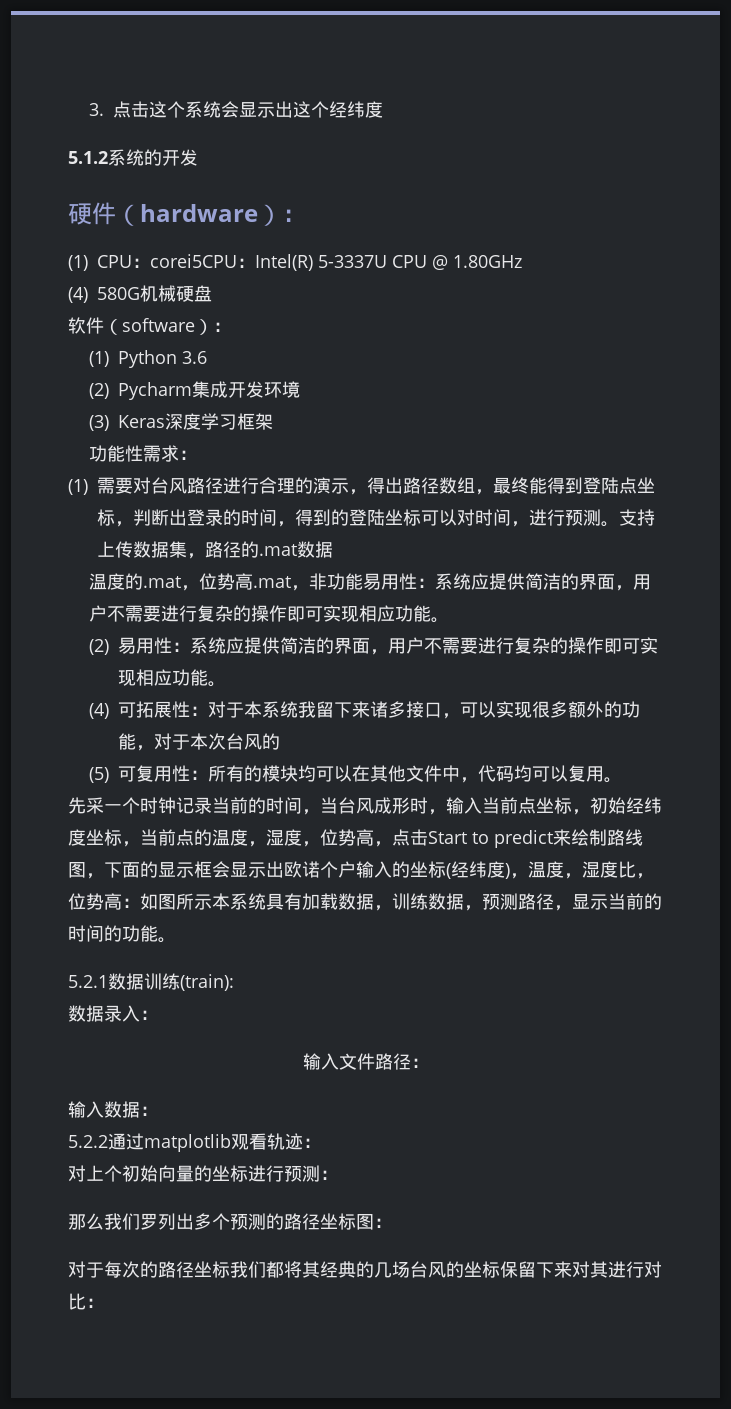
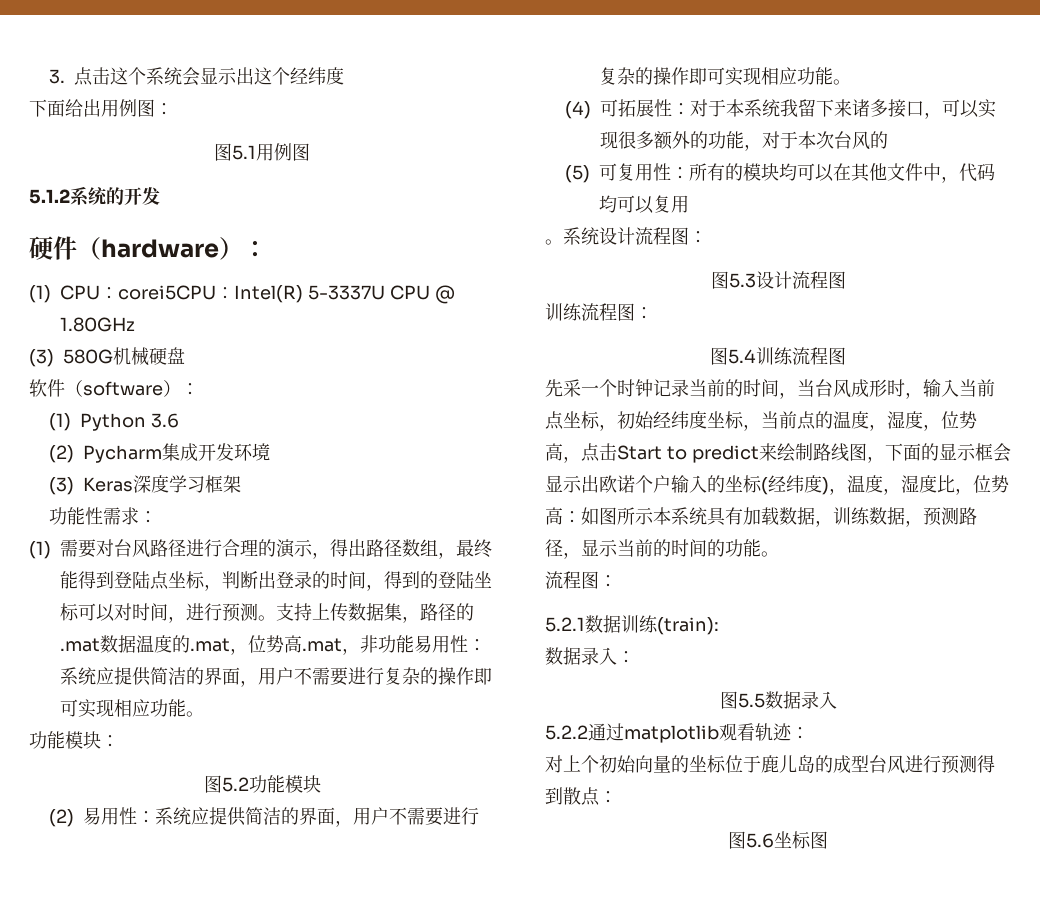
(384, 109) none -> [29,99,173,117] [214,143,310,161] // 下面给出用例图： // 图5.1用例图
[68,287,88,303] (4) -> [29,349,54,367] (3)
(333, 549) // -> (136, 644) none
(450, 620) none -> [29,731,119,749] [203,775,321,793] // 功能模块： // 图5.2功能模块
[604,777,623,783] 。 -> [545,227,707,245] [710,271,846,289] [545,303,653,321] [710,347,846,365] // 。系统设计流程图： // 图5.3设计流程图 // 训练流程图： // 图5.4训练流程图
(176, 940) none -> [545,571,617,589] // 流程图：
[302,1053,429,1070] [68,1101,158,1118] 输入文件路径： // 输入数据： -> [719,691,837,709] 图5.5数据录入
[248,1165,338,1182] [68,1213,392,1230] [68,1261,662,1278] [68,1293,104,1310] 进行预测： // 那么我们罗列出多个预测的路径坐标图： // 对于每次的路径坐标我们都将其经典的几场台风的坐标保留下来对其进行对比： -> [725,755,995,774] [545,787,617,806] [728,831,828,849] 位于鹿儿岛的成型台风进行预测得到散点： // 图5.6坐标图

